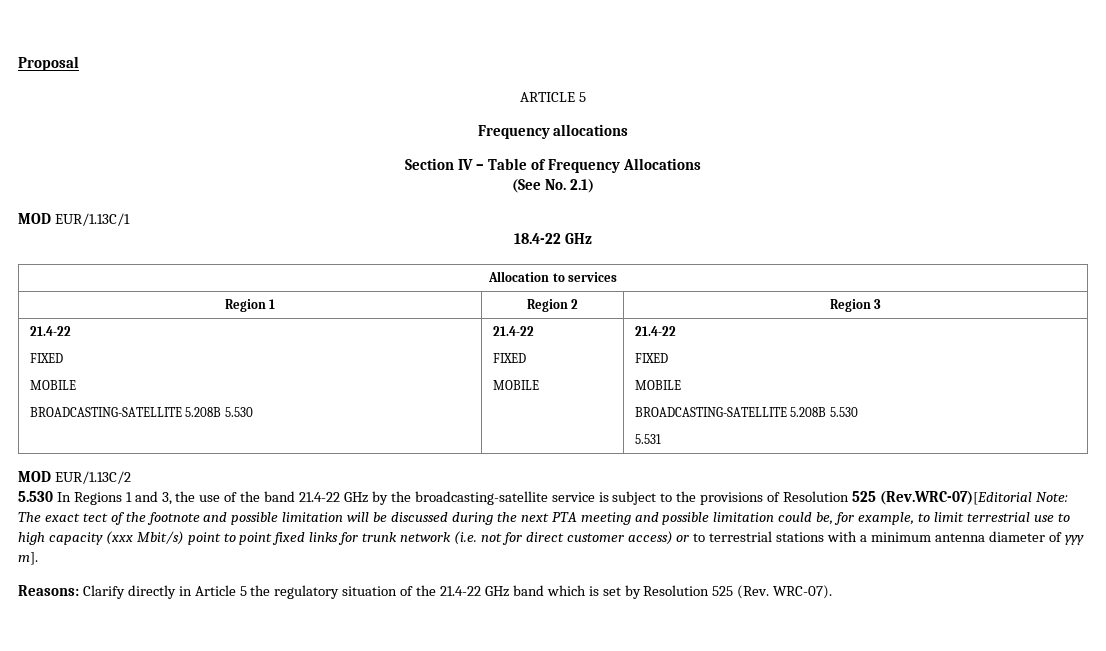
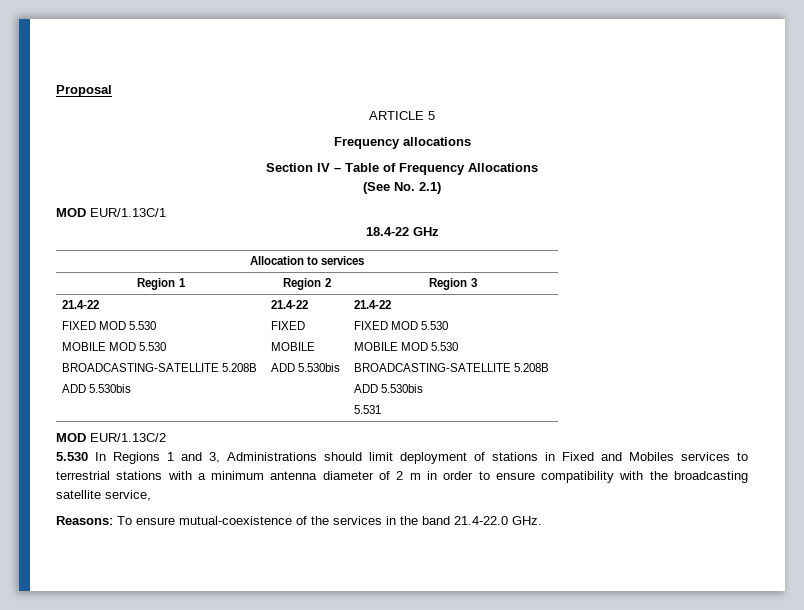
[29,380,76,390] [29,407,253,417] [492,326,534,336] [492,353,526,363] [492,380,539,390] [634,326,676,336] [634,353,668,363] [634,380,681,390] [634,407,858,417] // MOBILE // BROADCASTING-SATELLITE 5.208B 5.530 | 21.4-22 // FIXED // MOBILE | 21.4-22 // FIXED // MOBILE // BROADCASTING-SATELLITE 5.208B 5.530 -> [99,321,157,330] [62,342,167,351] [62,363,258,372] [62,384,132,393] [271,300,309,309] [271,321,306,330] [271,342,316,351] [271,363,341,372] [354,300,392,309] [354,321,449,330] [354,342,459,351] [354,363,550,372] [354,384,424,393] MOD 5.530 // MOBILE MOD 5.530 // BROADCASTING-SATELLITE 5.208B // ADD 5.530bis | 21.4-22 // FIXED // MOBILE // ADD 5.530bis | 21.4-22 // FIXED MOD 5.530 // MOBILE MOD 5.530 // BROADCASTING-SATELLITE 5.208B // ADD 5.530bis
[175,491,1068,505] [18,512,1070,525] [18,531,690,545] the use of the band 21.4-22 GHz by the broadcasting-satellite service is subject to the provisions of Resolution 525 (Rev.WRC-07)[Editorial Note: The exact tect of the footnote and possible limitation will be discussed during the next PTA meeting and possible limitation could be, for example, to limit terrestrial use to high capacity (xxx Mbit/s) point to point fixed links for trunk network (i.e. not for direct customer access) or -> [227,452,730,464] Administrations should limit deployment of stations in Fixed and Mobiles services
[1064,535,1084,545] [18,552,38,565] [18,585,833,599] yyy m]. // Reasons: Clarify directly in Article 5 the regulatory situation of the 21.4-22 GHz band which is set by Resolution 525 (Rev. WRC-07). -> [396,471,748,483] [56,490,151,501] [56,516,542,525] 2 m in order to ensure compatibility with the broadcasting satellite service, // Reasons: To ensure mutual-coexistence of the services in the band 21.4-22.0 GHz.

